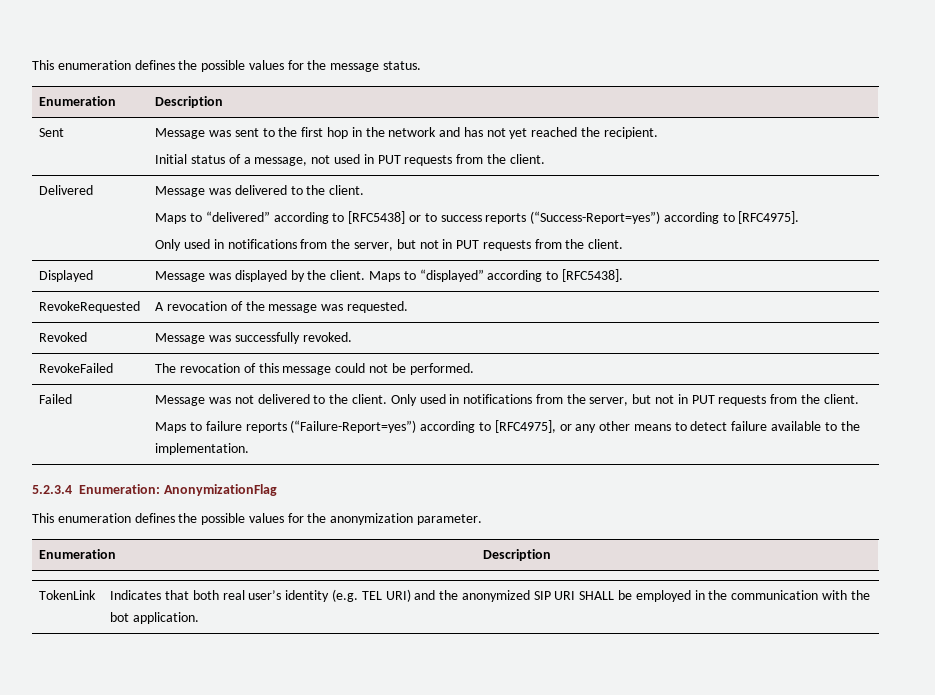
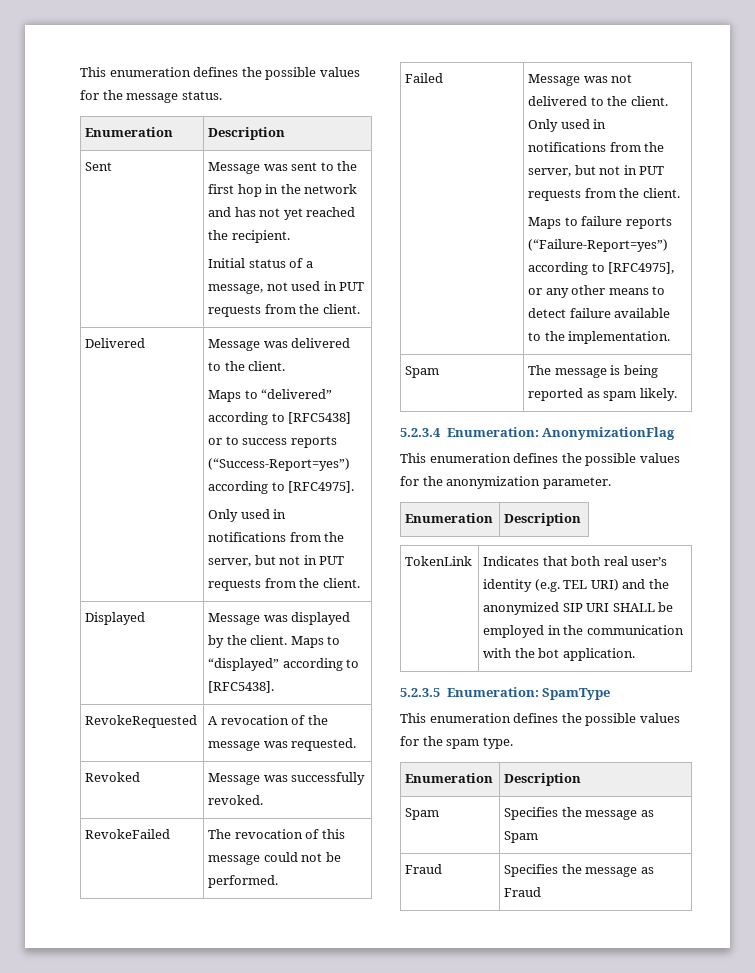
(250, 449) none -> [405,366,440,378] [528,365,658,378] [528,388,677,401] // Spam | The message is being reported as spam likely.
(200, 618) none -> [400,687,611,700] [400,713,680,726] [400,736,513,749] [405,773,494,783] [504,773,582,786] [405,808,440,820] [504,807,654,820] [504,831,539,843] [405,864,443,874] [504,864,654,877] [504,887,542,897] // 5.2.3.5 Enumeration: SpamType // This enumeration defines the possible values for the spam type. // Enumeration | Description // Spam | Specifies the message as Spam // Fraud | Specifies the message as Fraud

